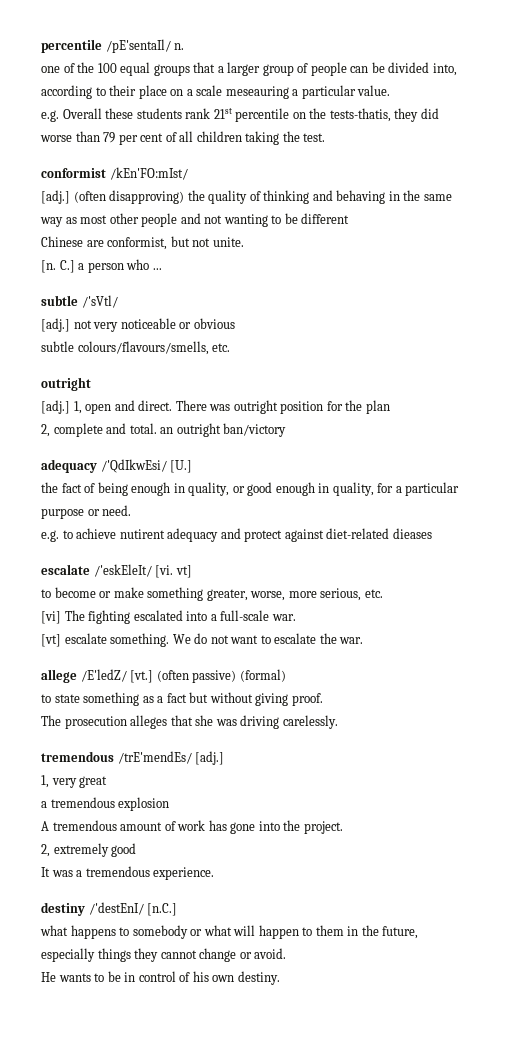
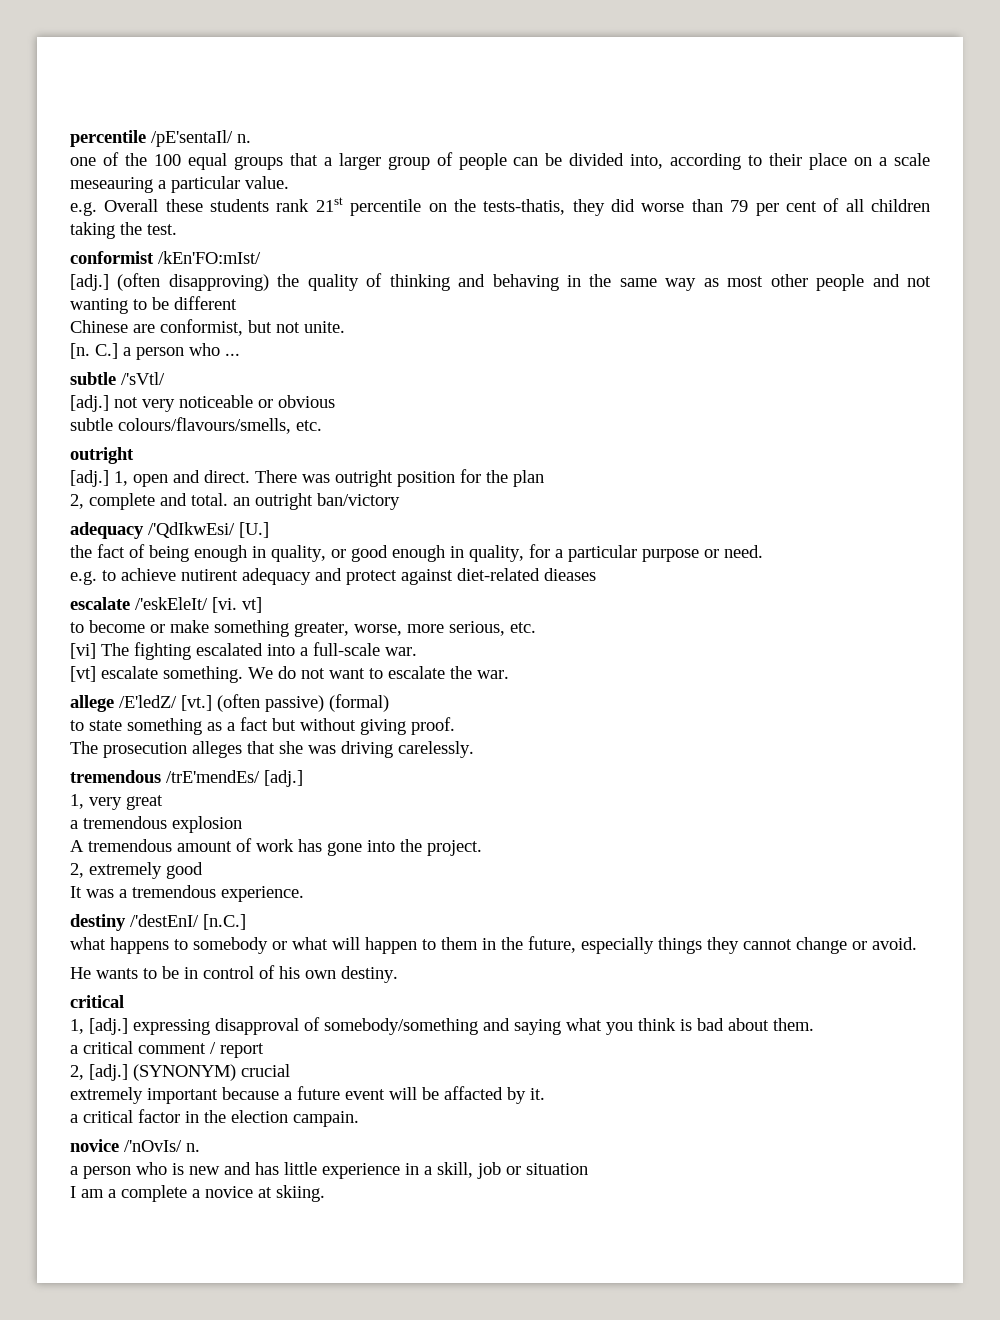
(280, 978) none -> [70,995,124,1008] [70,1017,814,1035] [70,1041,264,1058] [70,1064,290,1081] [70,1086,545,1104] [70,1109,359,1127] [70,1139,200,1152] [70,1162,588,1179] [70,1185,325,1202] // critical // 1, [adj.] expressing disapproval of somebody/something and saying what you think is bad about them. // a critical comment / report // 2, [adj.] (SYNONYM) crucial // extremely important because a future event will be affacted by it. // a critical factor in the election campain. // novice /'nOvIs/ n. // a person who is new and has little experience in a skill, job or situation // I am a complete a novice at skiing.

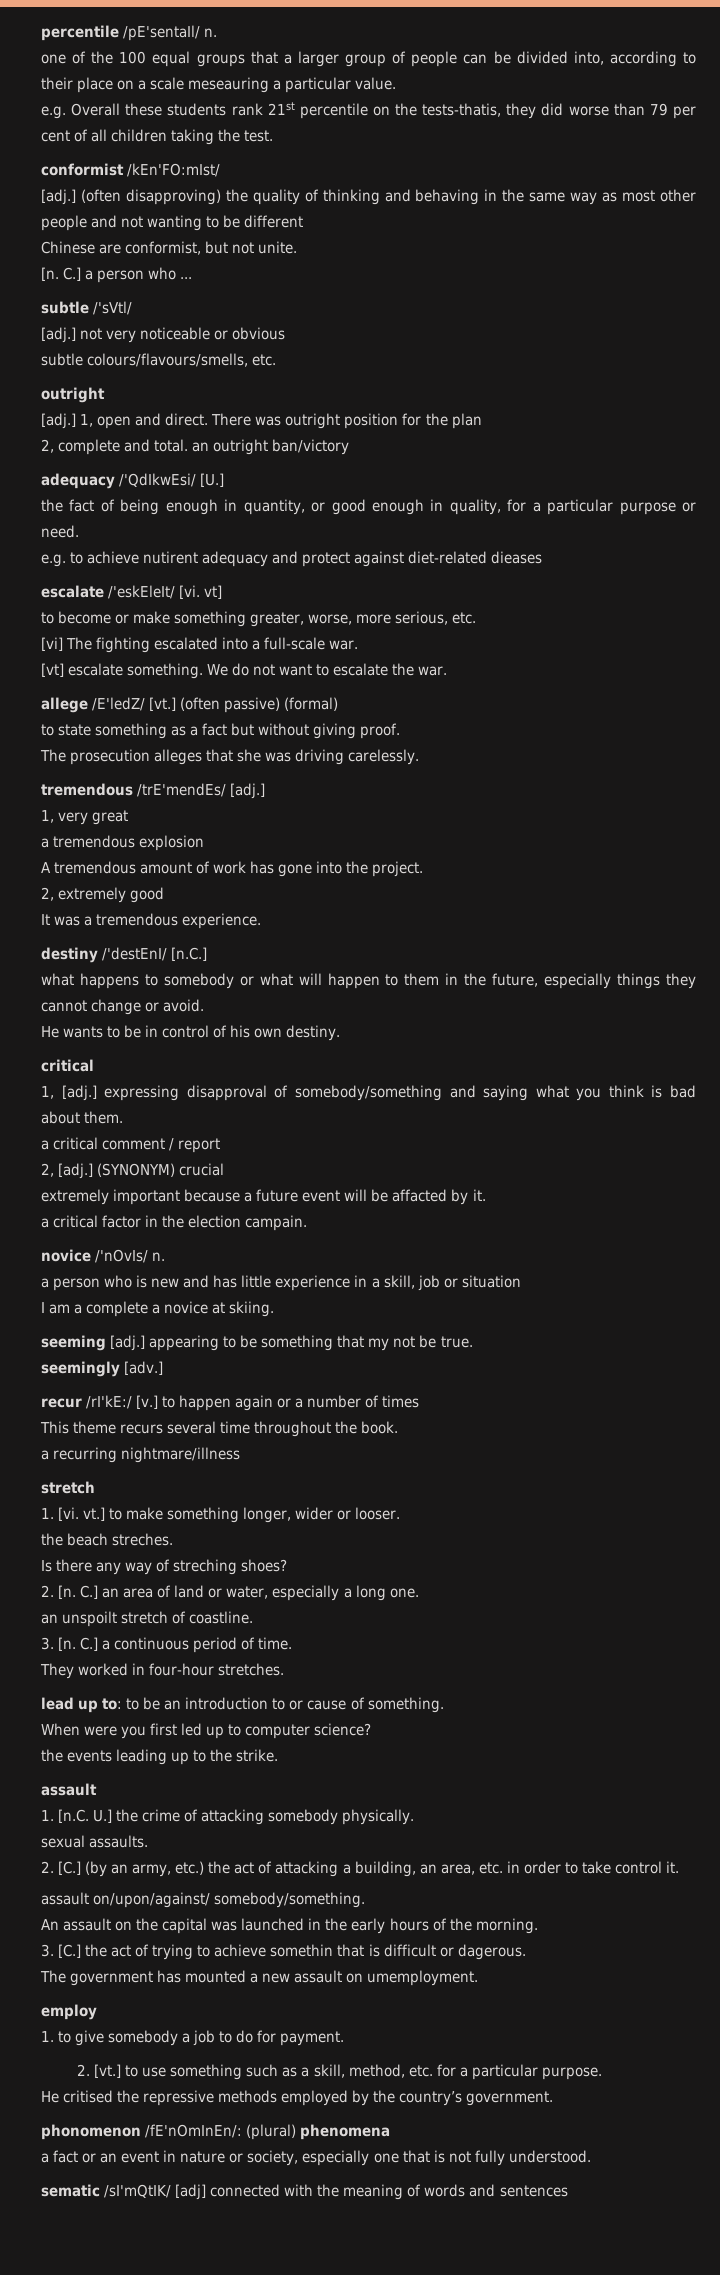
[271,545,326,562] quality, -> [243,499,305,515] quantity,
(325, 1193) none -> [41,1335,473,1351] [41,1361,164,1377] [41,1395,420,1411] [40,1421,399,1437] [41,1447,241,1463] [41,1481,95,1494] [41,1507,401,1523] [41,1533,174,1546] [41,1559,288,1575] [41,1585,419,1601] [41,1611,254,1627] [41,1637,293,1653] [40,1663,285,1679] [41,1697,444,1713] [41,1723,372,1739] [41,1749,279,1765] [41,1783,97,1796] [41,1809,415,1825] [41,1835,149,1848] [41,1861,679,1877] [41,1892,366,1908] [41,1918,538,1934] [41,1944,526,1960] [40,1970,479,1986] [41,2004,97,2020] [41,2030,345,2046] [77,2064,602,2080] [41,2090,554,2106] [41,2124,391,2140] [41,2150,591,2166] [41,2184,568,2200] // seeming [adj.] appearing to be something that my not be true. // seemingly [adv.] // recur /rI'kE:/ [v.] to happen again or a number of times // This theme recurs several time throughout the book. // a recurring nightmare/illness // stretch // 1. [vi. vt.] to make something longer, wider or looser. // the beach streches. // Is there any way of streching shoes? // 2. [n. C.] an area of land or water, especially a long one. // an unspoilt stretch of coastline. // 3. [n. C.] a continuous period of time. // They worked in four-hour stretches. // lead up to: to be an introduction to or cause of something. // When were you first led up to computer science? // the events leading up to the strike. // assault // 1. [n.C. U.] the crime of attacking somebody physically. // sexual assaults. // 2. [C.] (by an army, etc.) the act of attacking a building, an area, etc. in order to take control it. // assault on/upon/against/ somebody/something. // An assault on the capital was launched in the early hours of the morning. // 3. [C.] the act of trying to achieve somethin that is difficult or dagerous. // The government has mounted a new assault on umemployment. // employ // 1. to give somebody a job to do for payment. // 2. [vt.] to use something such as a skill, method, etc. for a particular purpose. // He critised the repressive methods employed by the country’s government. // phonomenon /fE'nOmInEn/: (plural) phenomena // a fact or an event in nature or society, especially one that is not fully understood. // sematic /sI'mQtIK/ [adj] connected with the meaning of words and sentences

